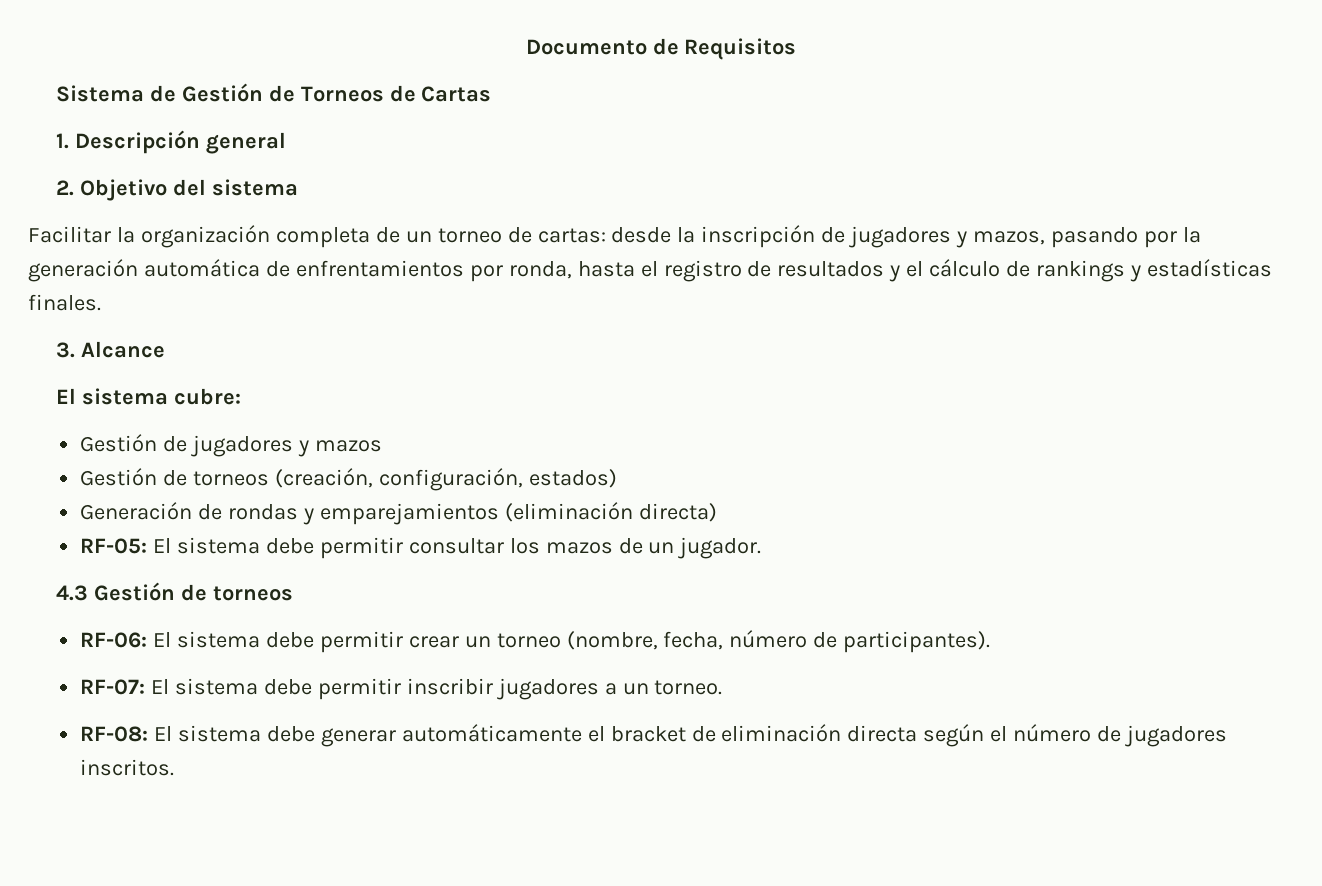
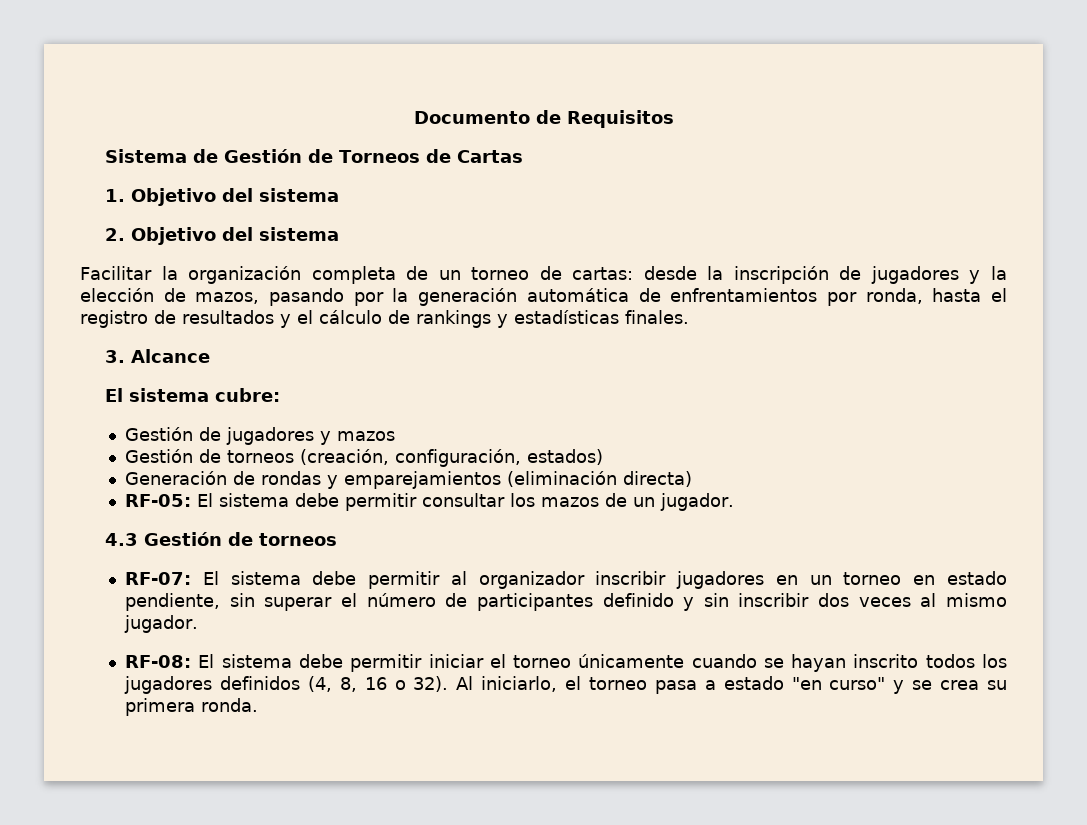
[74,130,286,154] Descripción general -> [131,188,340,206] Objetivo del sistema
(968, 239) none -> [990,266,1007,280] [80,288,186,302] la elección de
[80,630,991,653] // RF-06: El sistema debe permitir crear un torneo (nombre, fecha, número de participantes). -> (338, 539) none
[406,678,723,700] [80,724,1228,747] [80,759,175,776] inscribir jugadores a un torneo. // RF-08: El sistema debe generar automáticamente el bracket de eliminación directa según el número de jugadores inscritos. -> [450,571,1007,589] [125,593,1007,611] [124,615,199,633] [125,654,1007,672] [124,676,1008,694] [125,698,259,716] al organizador inscribir jugadores en un torneo en estado pendiente, sin superar el número de participantes definido y sin inscribir dos veces al mismo jugador. // RF-08: El sistema debe permitir iniciar el torneo únicamente cuando se hayan inscrito todos los jugadores definidos (4, 8, 16 o 32). Al iniciarlo, el torneo pasa a estado "en curso" y se crea su primera ronda.

